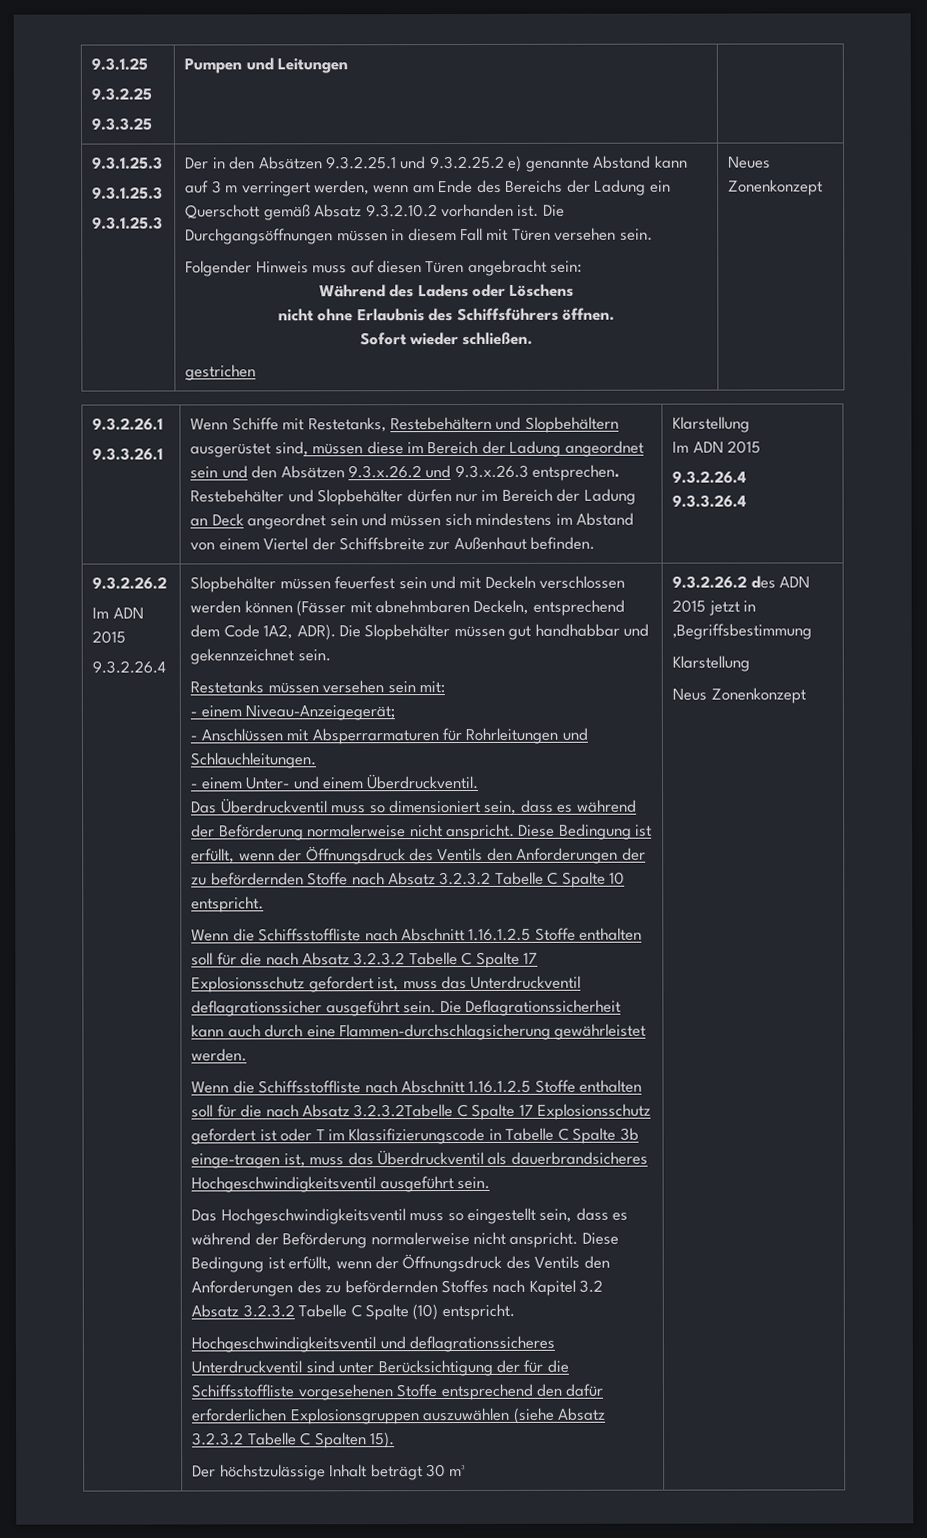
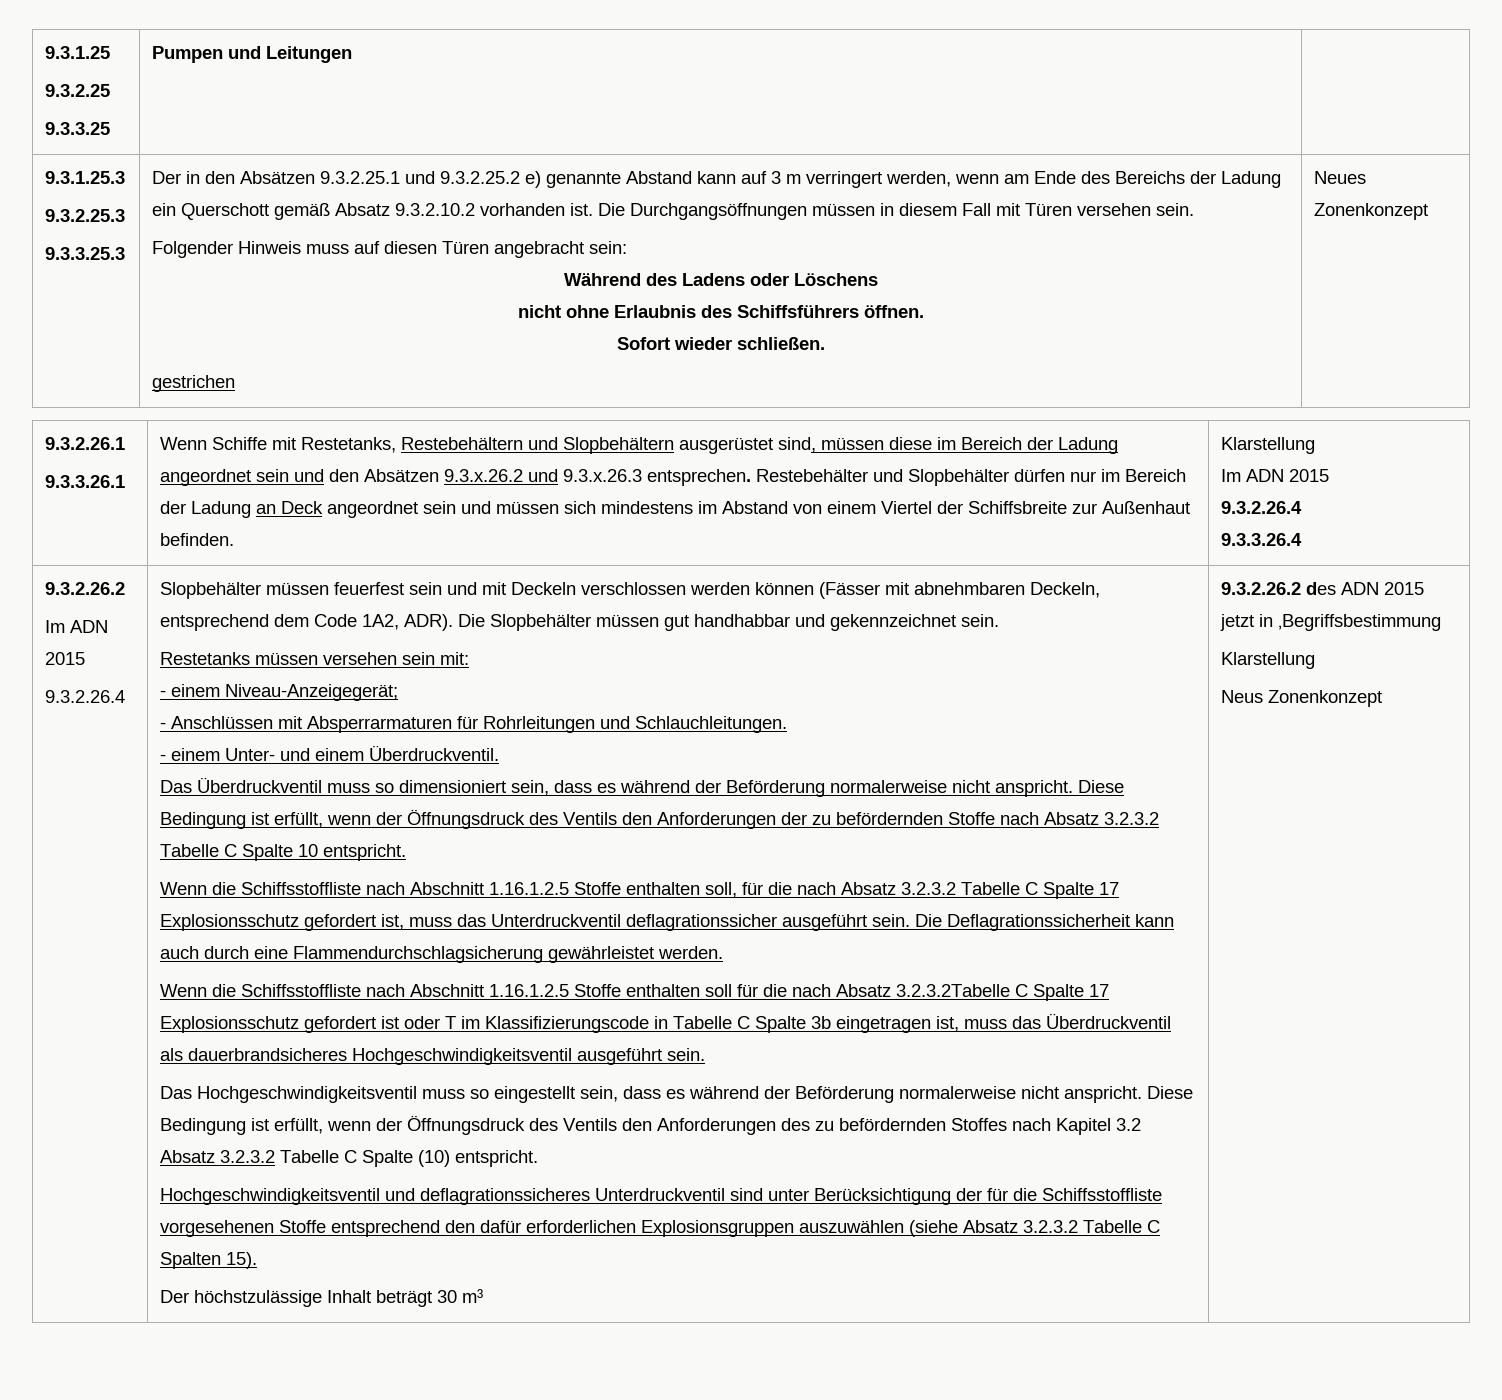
[92,186,164,200] [92,216,164,230] 9.3.1.25.3 // 9.3.1.25.3 -> [45,209,126,222] [45,247,126,260] 9.3.2.25.3 // 9.3.3.25.3
[191,952,214,966] soll -> [705,882,738,898] soll,
[339,1023,552,1041] Flammen-durchschlagsicherung -> [293,946,544,963] Flammendurchschlagsicherung
[191,1153,281,1169] einge-tragen -> [836,1016,932,1033] eingetragen

